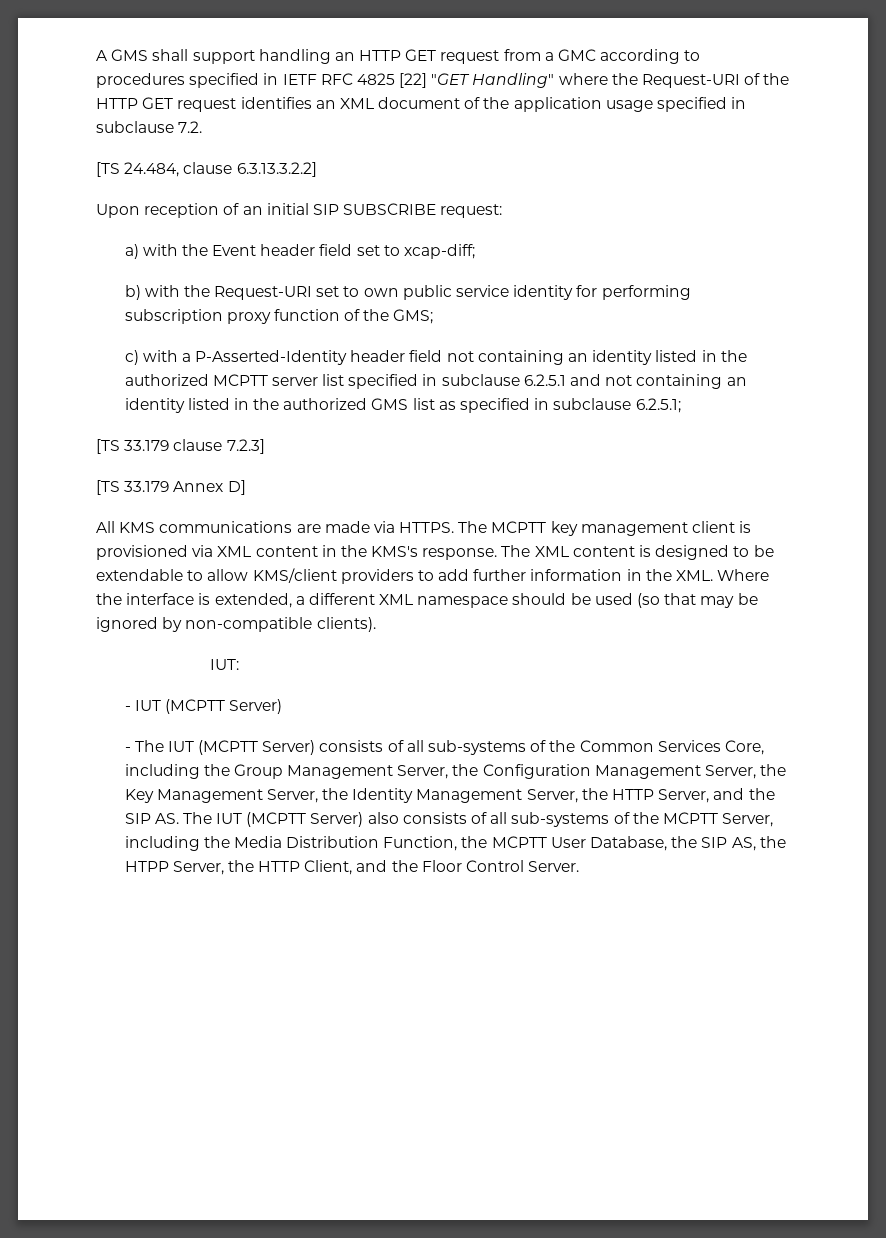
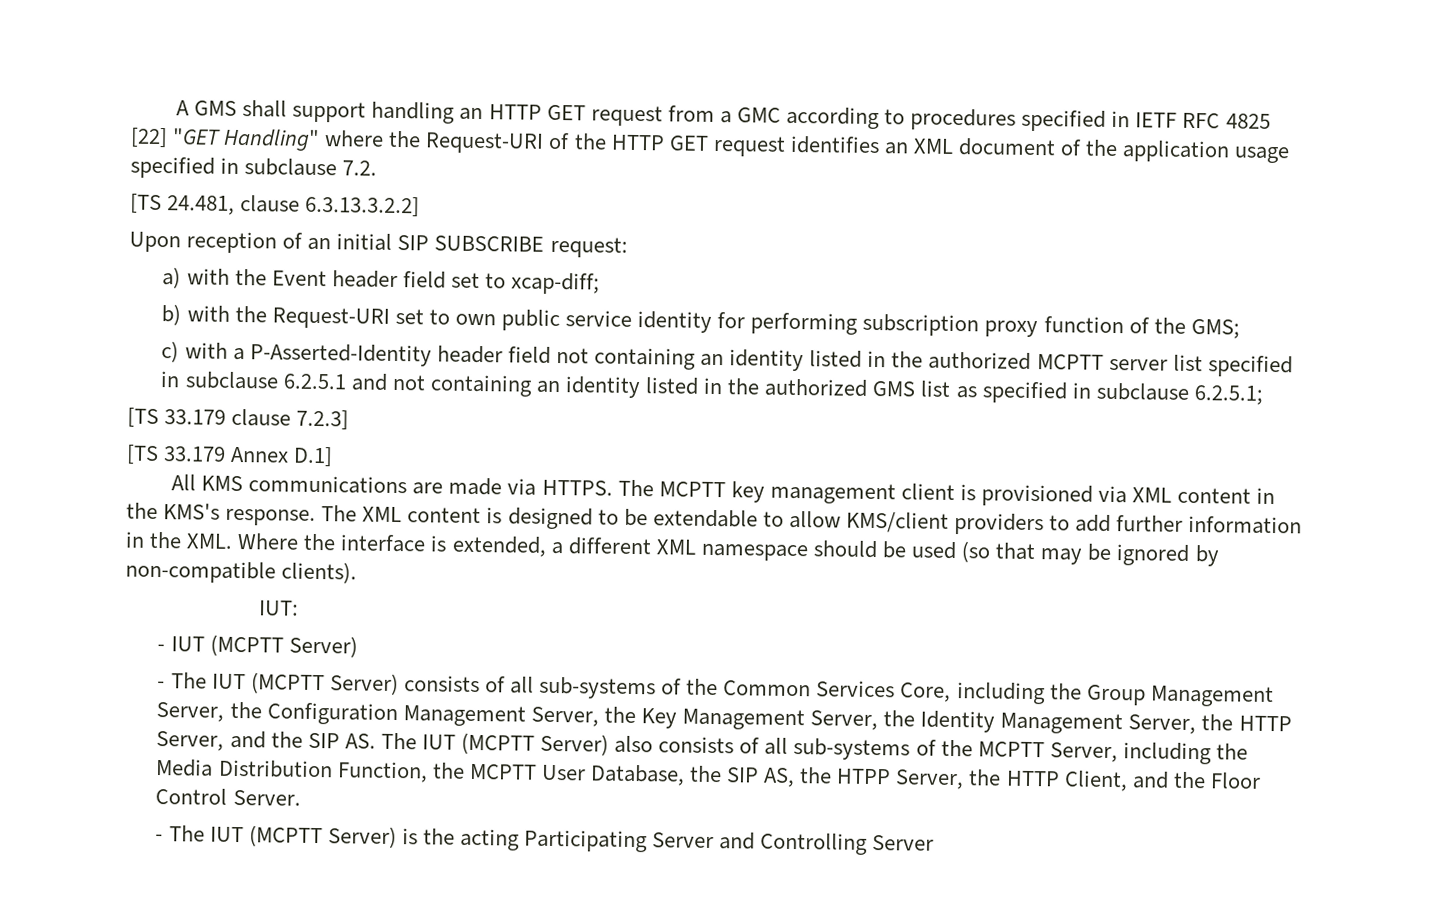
[124,162,180,177] 24.484, -> [167,195,236,215] 24.481,
[227,480,246,495] D] -> [293,446,334,468] D.1]
(580, 866) none -> [155,825,935,855] // - The IUT (MCPTT Server) is the acting Participating Server and Controlling Server

